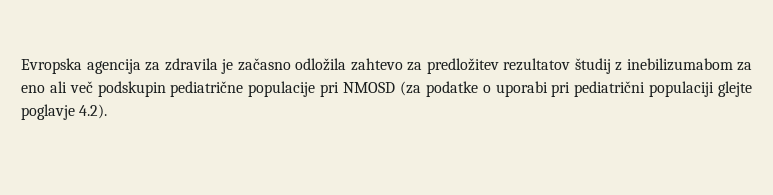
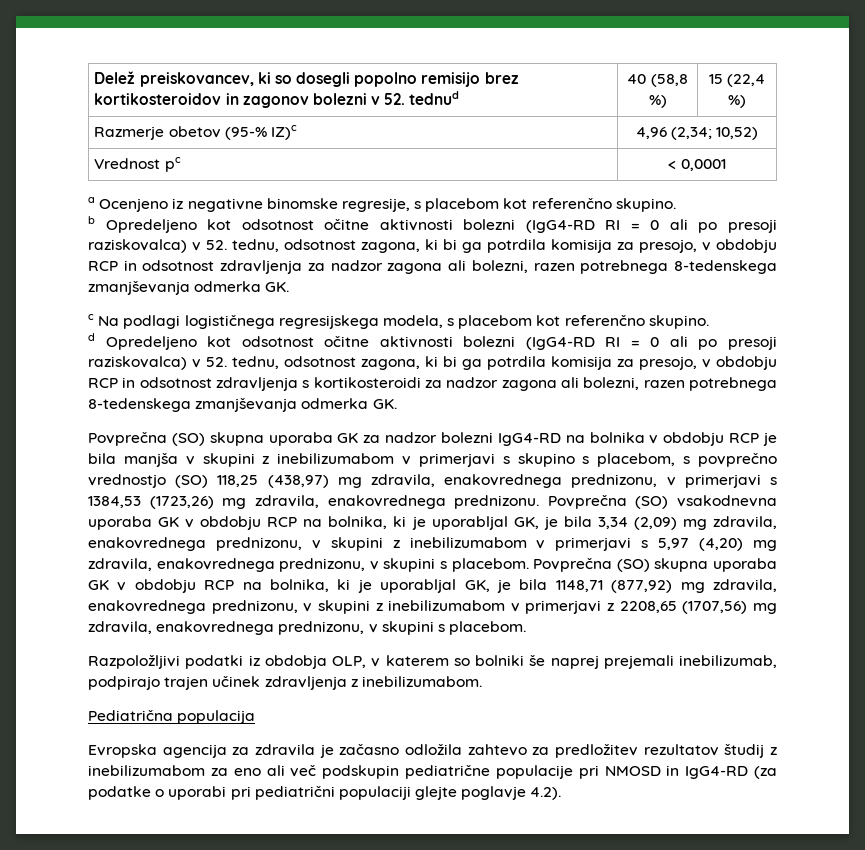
(21, 66) none -> [94,71,519,87] [94,91,460,108] [627,74,688,87] [648,95,667,108] [708,74,766,87] [728,95,746,108] [94,125,297,140] [635,127,759,140] [94,157,181,172] [668,159,726,171] [88,197,676,212] [88,216,778,233] [88,239,777,253] [88,260,778,274] [88,281,290,295] [88,314,709,329] [88,333,778,350] [88,356,777,370] [88,377,777,391] [88,398,397,412] [88,432,777,446] [88,453,777,467] [88,474,777,488] [88,495,777,509] [88,516,777,530] [88,537,777,551] [88,558,778,572] [88,579,777,593] [88,600,777,614] [88,621,527,635] [88,655,777,669] [88,676,482,690] [88,710,256,724] Delež preiskovancev, ki so dosegli popolno remisijo brez kortikosteroidov in zagonov bolezni v 52. tednud | 40 (58,8 %) | 15 (22,4 %) // Razmerje obetov (95-% IZ)c | 4,96 (2,34; 10,52) // Vrednost pc | < 0,0001 // a Ocenjeno iz negativne binomske regresije, s placebom kot referenčno skupino. // b Opredeljeno kot odsotnost očitne aktivnosti bolezni (IgG4-RD RI = 0 ali po presoji raziskovalca) v 52. tednu, odsotnost zagona, ki bi ga potrdila komisija za presojo, v obdobju RCP in odsotnost zdravljenja za nadzor zagona ali bolezni, razen potrebnega 8-tedenskega zmanjševanja odmerka GK. // c Na podlagi logističnega regresijskega modela, s placebom kot referenčno skupino. // d Opredeljeno kot odsotnost očitne aktivnosti bolezni (IgG4-RD RI = 0 ali po presoji raziskovalca) v 52. tednu, odsotnost zagona, ki bi ga potrdila komisija za presojo, v obdobju RCP in odsotnost zdravljenja s kortikosteroidi za nadzor zagona ali bolezni, razen potrebnega 8-tedenskega zmanjševanja odmerka GK. // Povprečna (SO) skupna uporaba GK za nadzor bolezni IgG4-RD na bolnika v obdobju RCP je bila manjša v skupini z inebilizumabom v primerjavi s skupino s placebom, s povprečno vrednostjo (SO) 118,25 (438,97) mg zdravila, enakovrednega prednizonu, v primerjavi s 1384,53 (1723,26) mg zdravila, enakovrednega prednizonu. Povprečna (SO) vsakodnevna uporaba GK v obdobju RCP na bolnika, ki je uporabljal GK, je bila 3,34 (2,09) mg zdravila, enakovrednega prednizonu, v skupini z inebilizumabom v primerjavi s 5,97 (4,20) mg zdravila, enakovrednega prednizonu, v skupini s placebom. Povprečna (SO) skupna uporaba GK v obdobju RCP na bolnika, ki je uporabljal GK, je bila 1148,71 (877,92) mg zdravila, enakovrednega prednizonu, v skupini z inebilizumabom v primerjavi z 2208,65 (1707,56) mg zdravila, enakovrednega prednizonu, v skupini s placebom. // Razpoložljivi podatki iz obdobja OLP, v katerem so bolniki še naprej prejemali inebilizumab, podpirajo trajen učinek zdravljenja z inebilizumabom. // Pediatrična populacija //
(396, 87) none -> [666,765,749,779] in IgG4-RD

